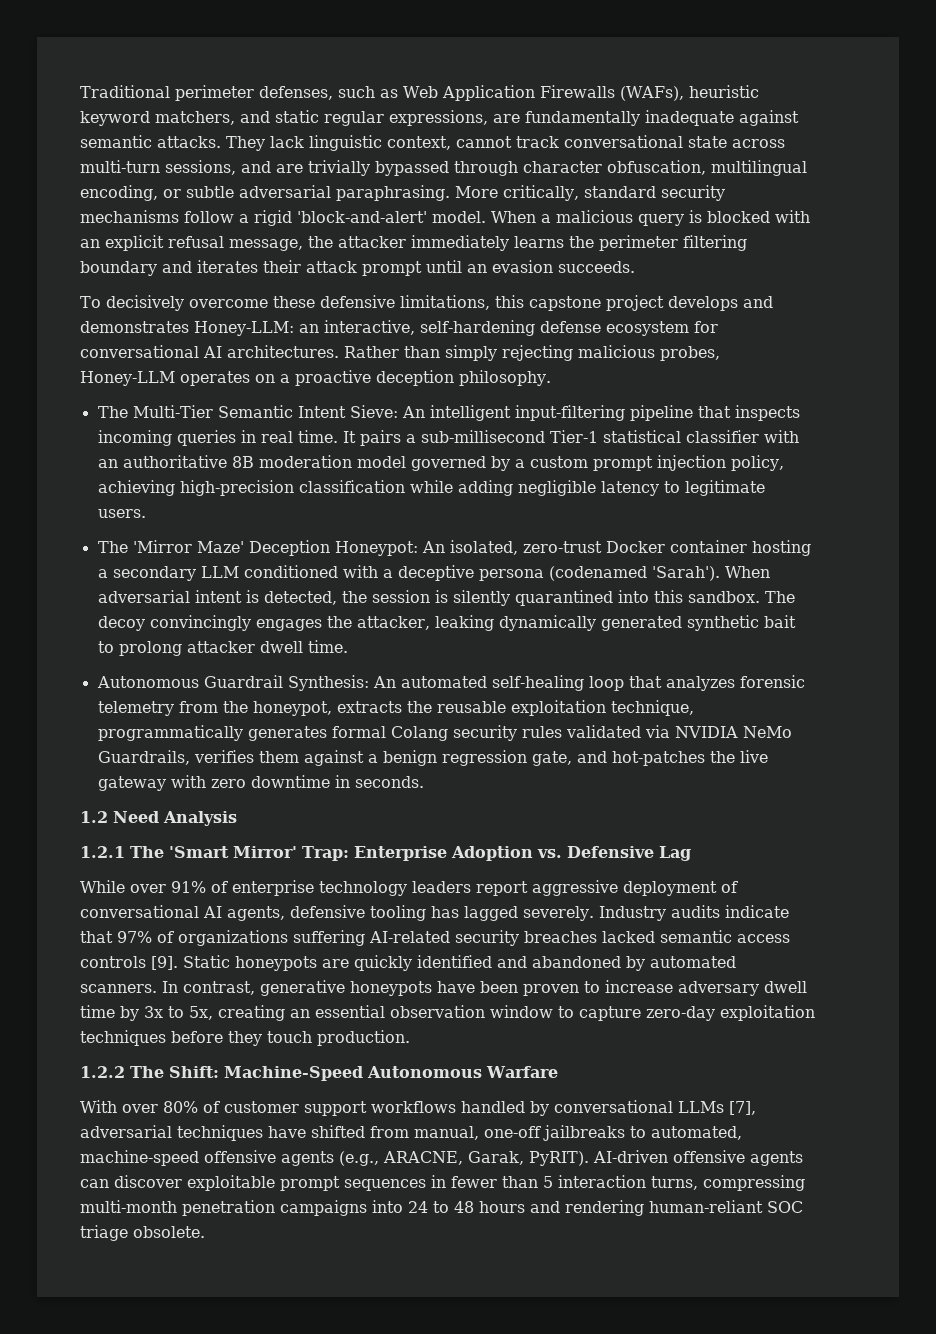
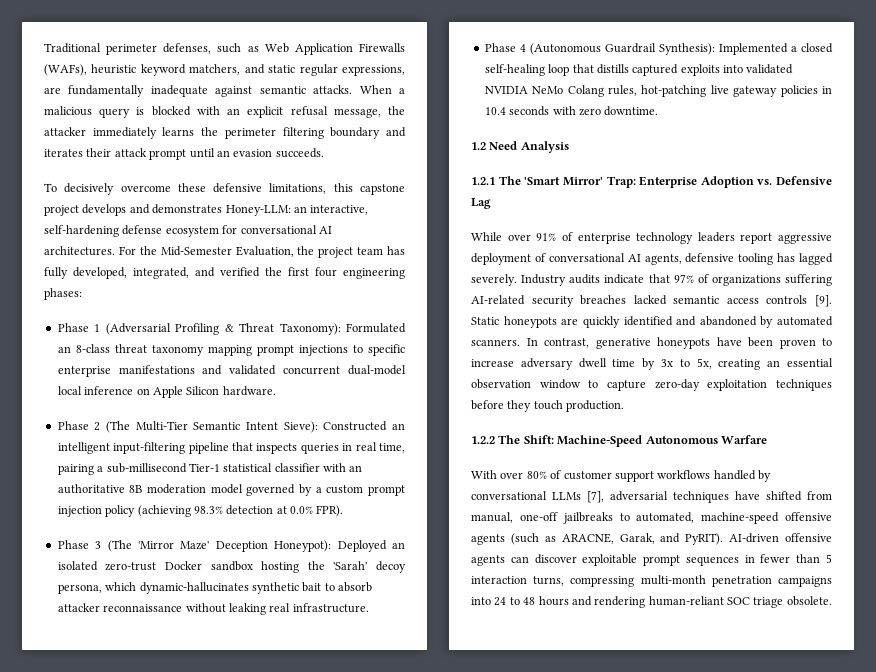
[226,135,785,151] [80,160,807,176] [80,185,725,201] [80,210,486,226] They lack linguistic context, cannot track conversational state across multi-turn sessions, and are trivially bypassed through character obfuscation, multilingual encoding, or subtle adversarial paraphrasing. More critically, standard security mechanisms follow a rigid 'block-and-alert' model. -> (353, 89) none
[344,345,720,361] [80,370,551,386] [97,405,425,418] Rather than simply rejecting malicious probes, Honey-LLM operates on a proactive deception philosophy. // The Multi-Tier Semantic Intent Sieve: An -> [118,246,405,258] [44,267,405,279] [44,288,82,300] [57,323,407,335] [57,344,405,356] [57,365,406,377] [57,386,276,398] [57,421,405,433] For the Mid-Semester Evaluation, the project team has fully developed, integrated, and verified the first four engineering phases: // Phase 1 (Adversarial Profiling & Threat Taxonomy): Formulated an 8-class threat taxonomy mapping prompt injections to specific enterprise manifestations and validated concurrent dual-model local inference on Apple Silicon hardware. // Phase 2 (The Multi-Tier Semantic Intent Sieve): Constructed an
[97,430,172,446] incoming -> (298, 448) none
[297,430,401,446] time. It pairs -> [379,443,405,453] [57,464,94,475] time, pairing
[730,455,784,471] [97,480,765,496] [97,509,146,518] [97,540,811,556] [97,565,770,581] [97,590,795,606] [97,615,796,631] [97,640,348,656] [96,675,805,691] [97,700,694,716] [97,725,792,741] [97,750,768,766] [97,775,424,791] policy, achieving high-precision classification while adding negligible latency to legitimate users. // The 'Mirror Maze' Deception Honeypot: An isolated, zero-trust Docker container hosting a secondary LLM conditioned with a deceptive persona (codenamed 'Sarah'). When adversarial intent is detected, the session is silently quarantined into this sandbox. The decoy convincingly engages the attacker, leaking dynamically generated synthetic bait to prolong attacker dwell time. // Autonomous Guardrail Synthesis: An automated self-healing loop that analyzes forensic telemetry from the honeypot, extracts the reusable exploitation technique, programmatically generates formal Colang security rules validated via NVIDIA NeMo Guardrails, verifies them against a benign regression gate, and hot-patches the live gateway with zero downtime in seconds. -> [105,505,344,517] [57,540,405,552] [57,561,406,573] [57,582,372,594] [57,603,369,615] [484,43,833,55] [484,64,794,76] [484,85,832,97] [484,106,659,116] policy (achieving 98.3% detection at 0.0% FPR). // Phase 3 (The 'Mirror Maze' Deception Honeypot): Deployed an isolated zero-trust Docker sandbox hosting the 'Sarah' decoy persona, which dynamic-hallucinates synthetic bait to absorb attacker reconnaissance without leaking real infrastructure. // Phase 4 (Autonomous Guardrail Synthesis): Implemented a closed self-healing loop that distills captured exploits into validated NVIDIA NeMo Colang rules, hot-patching live gateway policies in 10.4 seconds with zero downtime.
[339,1151,379,1166] (e.g., -> [510,533,556,545] (such as
(524, 1158) none -> [660,533,681,543] and

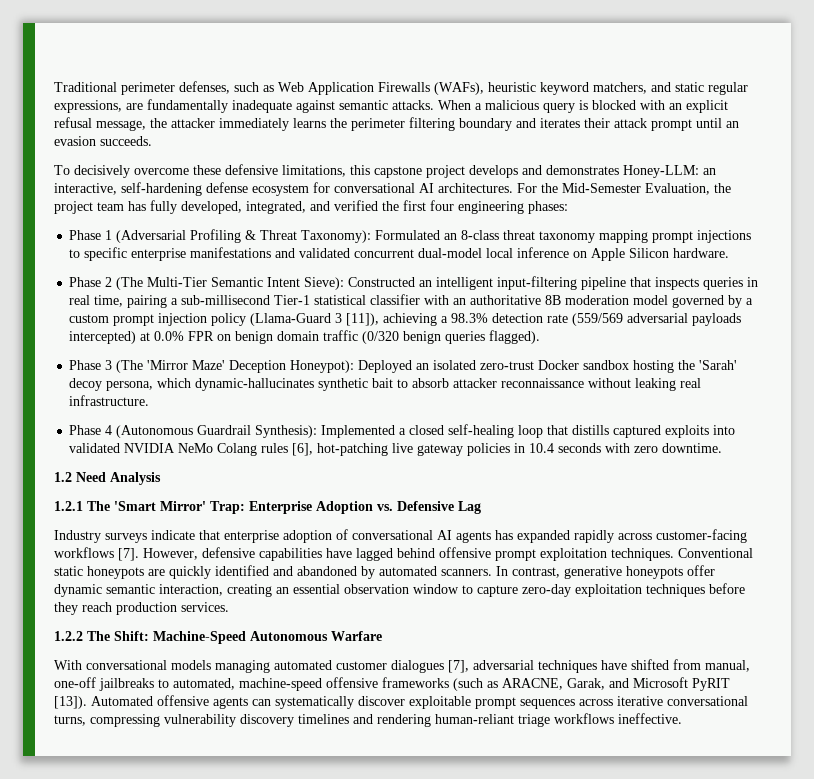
[137,505,344,517] (achieving 98.3% detection at 0.0% FPR). -> [250,313,742,326] [69,330,541,344] (Llama-Guard 3 [11]), achieving a 98.3% detection rate (559/569 adversarial payloads intercepted) at 0.0% FPR on benign domain traffic (0/320 benign queries flagged).
[607,85,637,96] rules, -> [261,443,314,456] rules [6],
[471,232,832,244] [471,253,833,265] [471,274,832,286] [471,295,832,307] [471,317,499,325] While over 91% of enterprise technology leaders report aggressive deployment of conversational AI agents, defensive tooling has lagged severely. Industry audits indicate that 97% of organizations suffering AI-related security breaches lacked semantic access controls [9]. Static -> [54,529,747,543] [54,547,753,561] [54,566,83,576] Industry surveys indicate that enterprise adoption of conversational AI agents has expanded rapidly across customer-facing workflows [7]. However, defensive capabilities have lagged behind offensive prompt exploitation techniques. Conventional static
[716,337,832,349] [471,358,712,370] have been proven to increase adversary dwell time by 3x to 5x, -> [687,565,715,576] [54,584,223,597] offer dynamic semantic interaction,
[533,400,625,412] touch production. -> [82,602,229,615] reach production services.
[500,470,771,482] [471,491,581,500] over 80% of customer support workflows handled by conversational LLMs -> [86,660,444,673] conversational models managing automated customer dialogues
[471,534,505,545] agents -> [382,677,449,688] frameworks
[685,533,780,545] PyRIT). AI-driven -> [633,677,730,691] [54,696,153,709] Microsoft PyRIT [13]). Automated
(529, 559) none -> [275,696,354,709] systematically
[744,554,832,563] [471,575,832,587] [471,596,832,608] in fewer than 5 interaction turns, compressing multi-month penetration campaigns into 24 to 48 hours and rendering human-reliant SOC triage obsolete. -> [579,696,748,706] [54,713,682,727] across iterative conversational turns, compressing vulnerability discovery timelines and rendering human-reliant triage workflows ineffective.

